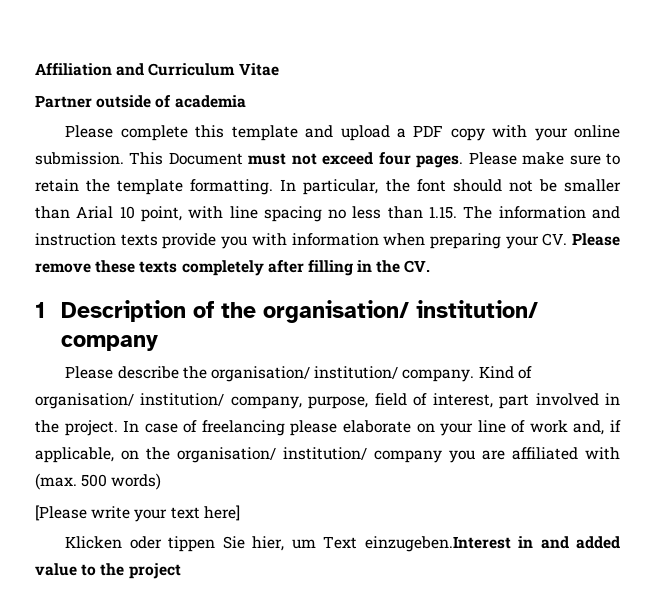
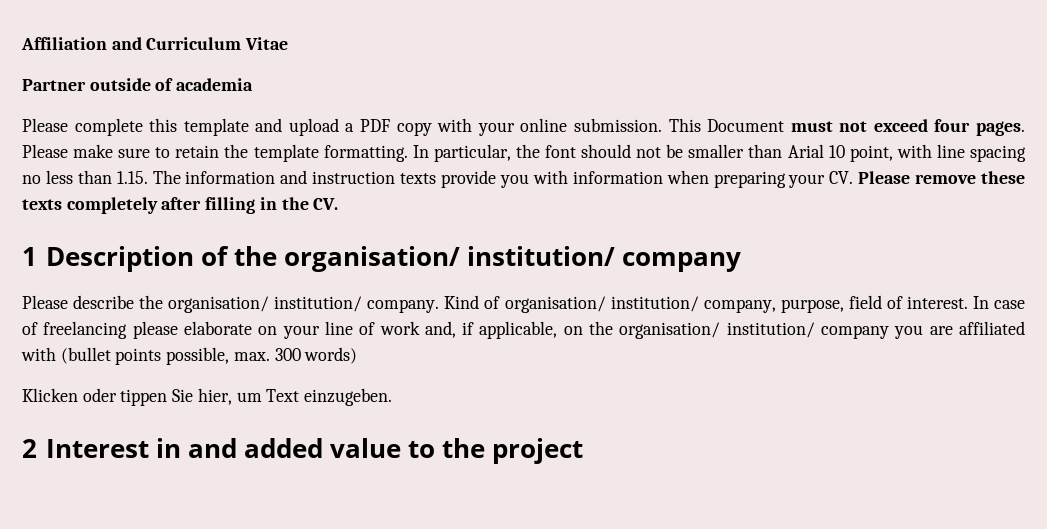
[432,393,621,409] [35,420,118,436] interest, part involved in the project. -> [906,296,968,309] interest.
[35,473,162,490] [35,505,240,522] (max. 500 words) // [Please write your text here] -> [60,347,358,365] (bullet points possible, max. 300 words)
[364,536,511,552] einzugeben.Interest -> [304,388,393,406] [22,439,149,458] einzugeben. // 2 Interest

